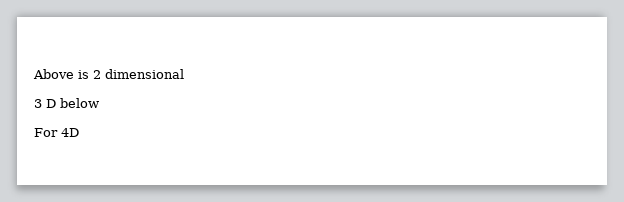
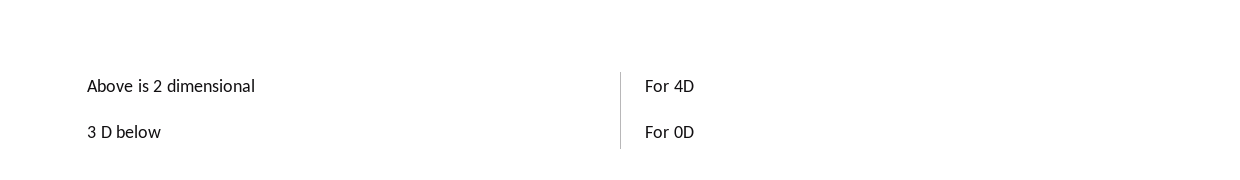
(79, 132) none -> [645,126,694,138] // For 0D

